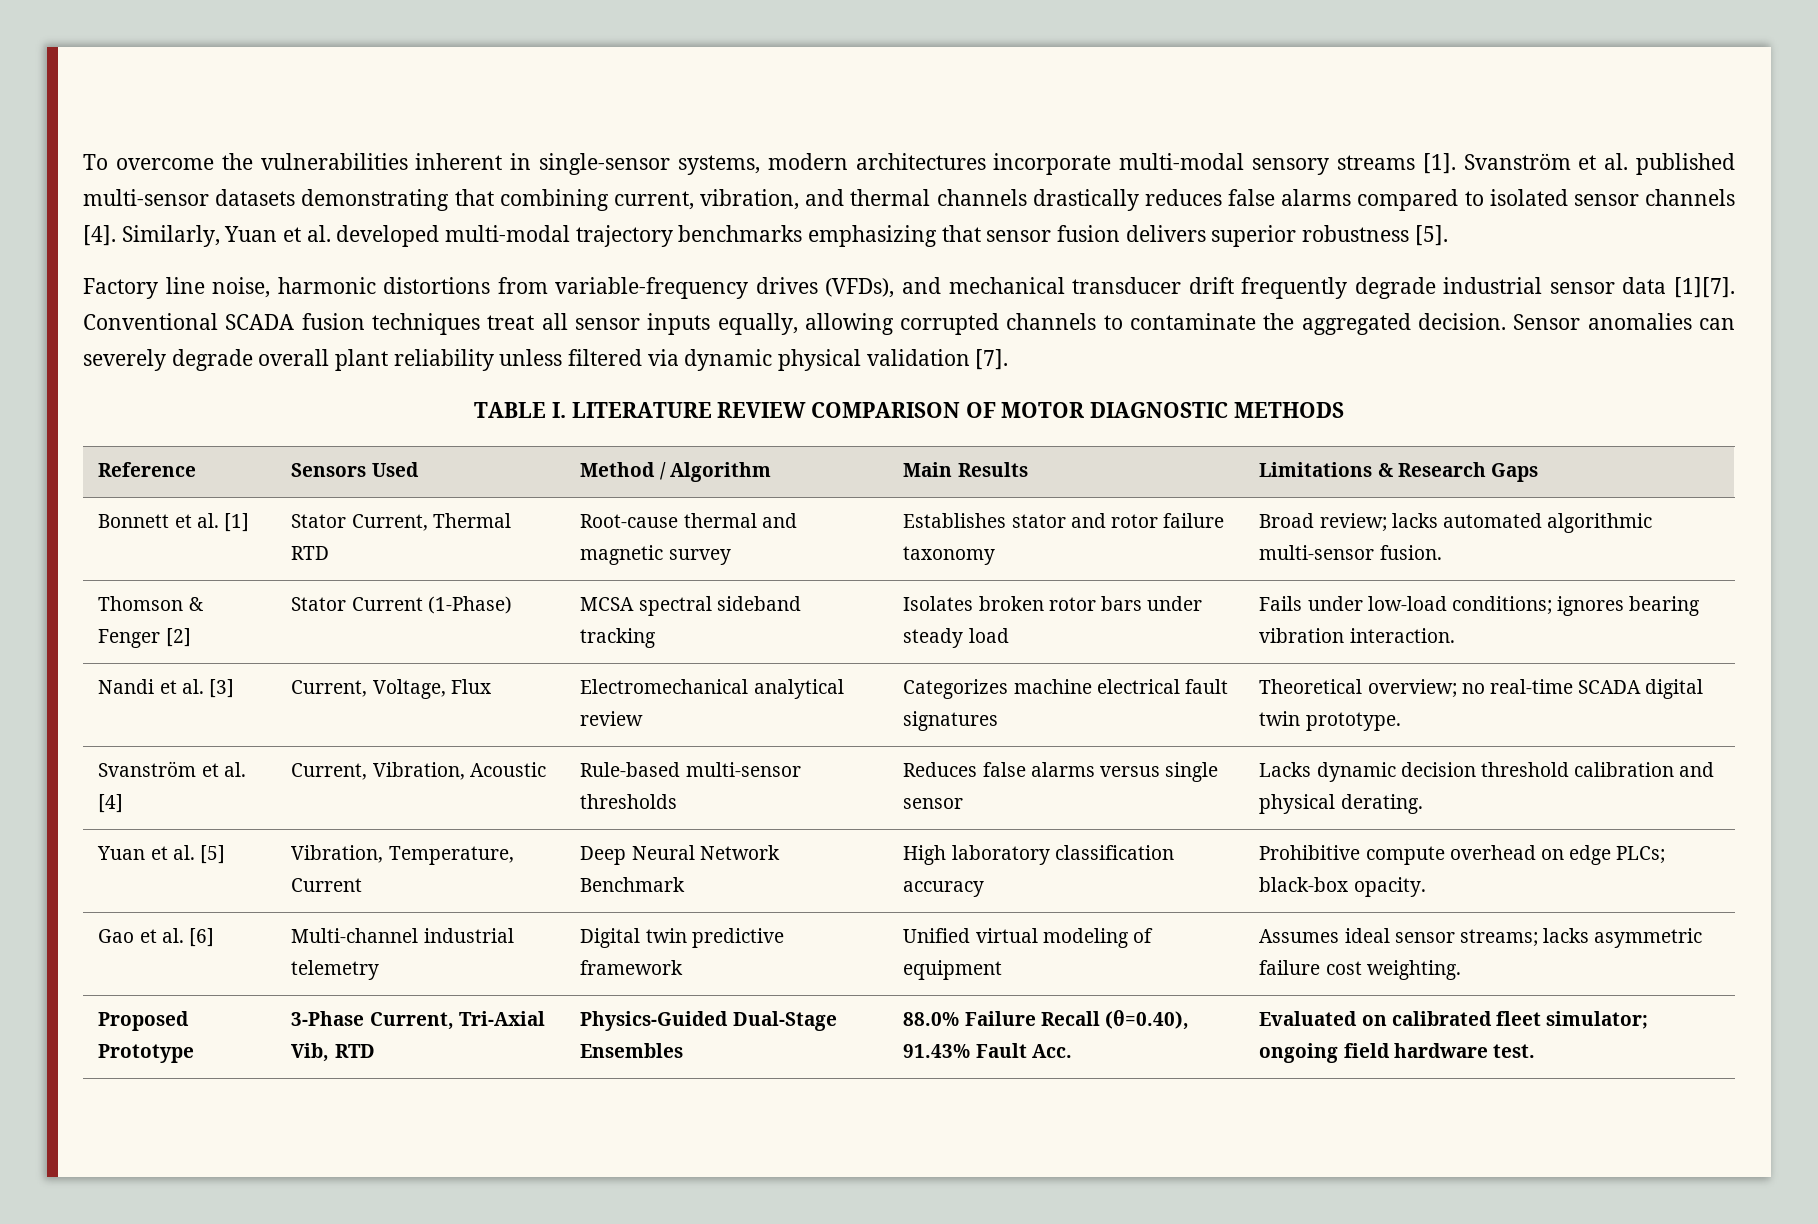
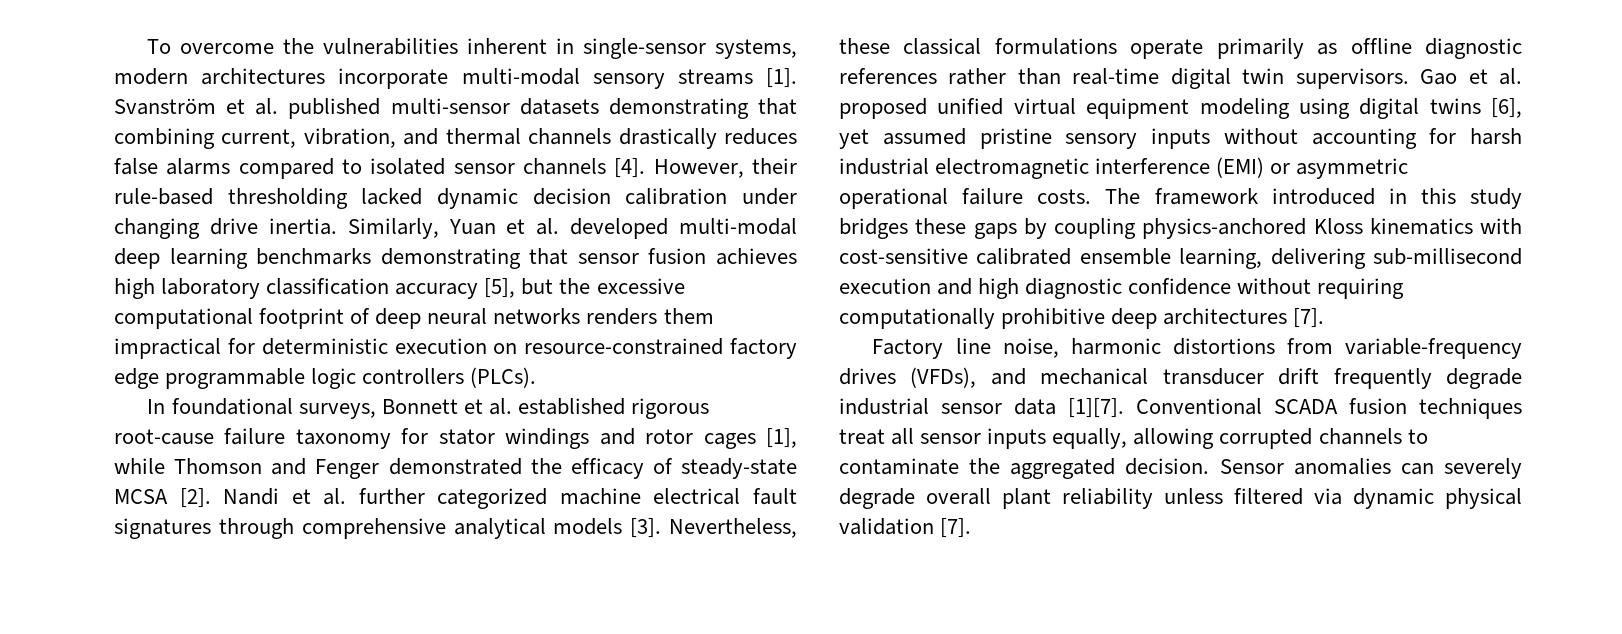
(116, 235) none -> [653,158,797,178] [114,188,797,209] [114,218,337,239] However, their rule-based thresholding lacked dynamic decision calibration under changing drive inertia.
[575,225,1448,247] trajectory benchmarks emphasizing that sensor fusion delivers superior robustness [5]. -> [114,248,797,269] [114,278,685,299] [114,308,714,329] [114,338,798,359] [114,367,537,389] [147,398,710,419] [114,428,798,449] [114,458,797,479] [114,488,797,509] [114,518,797,539] [839,38,1522,59] [839,68,1522,89] [839,98,1522,119] [839,128,1522,149] [839,157,1409,179] [839,188,1522,209] [839,218,1522,239] [839,248,1522,269] [839,278,1405,299] [839,308,1325,329] deep learning benchmarks demonstrating that sensor fusion achieves high laboratory classification accuracy [5], but the excessive computational footprint of deep neural networks renders them impractical for deterministic execution on resource-constrained factory edge programmable logic controllers (PLCs). // In foundational surveys, Bonnett et al. established rigorous root-cause failure taxonomy for stator windings and rotor cages [1], while Thomson and Fenger demonstrated the efficacy of steady-state MCSA [2]. Nandi et al. further categorized machine electrical fault signatures through comprehensive analytical models [3]. Nevertheless, these classical formulations operate primarily as offline diagnostic references rather than real-time digital twin supervisors. Gao et al. proposed unified virtual equipment modeling using digital twins [6], yet assumed pristine sensory inputs without accounting for harsh industrial electromagnetic interference (EMI) or asymmetric operational failure costs. The framework introduced in this study bridges these gaps by coupling physics-anchored Kloss kinematics with cost-sensitive calibrated ensemble learning, delivering sub-millisecond execution and high diagnostic confidence without requiring computationally prohibitive deep architectures [7].
[474,402,1344,418] [98,462,197,477] [291,462,419,477] [580,462,771,482] [903,462,1028,477] [1259,462,1538,482] [98,513,249,532] [291,513,511,531] [291,546,330,560] [580,513,797,528] [580,545,731,565] [903,513,1224,528] [903,546,996,565] [1259,513,1652,533] [1259,545,1442,560] [98,596,203,611] [98,628,191,648] [291,596,512,614] [580,596,801,616] [580,628,656,648] [903,596,1202,611] [903,628,1009,648] [1259,596,1700,616] [1259,628,1455,643] [98,679,234,698] [291,679,491,699] [580,679,844,699] [580,711,644,726] [903,679,1228,699] [903,711,999,731] [1259,679,1704,699] [1259,711,1401,731] [98,761,246,777] [98,794,124,813] [291,762,546,780] [580,762,801,777] [580,794,678,809] [903,762,1218,782] [903,798,964,809] [1259,762,1715,782] [1259,794,1423,814] [97,845,225,864] [291,845,514,865] [291,878,363,892] [580,845,780,865] [580,877,686,892] [903,845,1174,865] [903,881,985,897] [1259,845,1666,865] [1259,877,1426,897] [98,928,214,947] [291,928,514,943] [291,960,380,980] [580,928,784,948] [580,960,684,975] [903,928,1153,948] [903,960,1003,980] [1259,928,1703,948] [1259,960,1461,980] [98,1011,190,1031] [98,1044,195,1063] [291,1011,545,1030] [291,1043,375,1062] [580,1011,837,1031] [580,1043,684,1058] [903,1010,1189,1030] [903,1043,1072,1058] [1259,1011,1648,1029] [1259,1043,1535,1063] // TABLE I. LITERATURE REVIEW COMPARISON OF MOTOR DIAGNOSTIC METHODS // Reference | Sensors Used | Method / Algorithm | Main Results | Limitations & Research Gaps // Bonnett et al. [1] | Stator Current, Thermal RTD | Root-cause thermal and magnetic survey | Establishes stator and rotor failure taxonomy | Broad review; lacks automated algorithmic multi-sensor fusion. // Thomson & Fenger [2] | Stator Current (1-Phase) | MCSA spectral sideband tracking | Isolates broken rotor bars under steady load | Fails under low-load conditions; ignores bearing vibration interaction. // Nandi et al. [3] | Current, Voltage, Flux | Electromechanical analytical review | Categorizes machine electrical fault signatures | Theoretical overview; no real-time SCADA digital twin prototype. // Svanström et al. [4] | Current, Vibration, Acoustic | Rule-based multi-sensor thresholds | Reduces false alarms versus single sensor | Lacks dynamic decision threshold calibration and physical derating. // Yuan et al. [5] | Vibration, Temperature, Current | Deep Neural Network Benchmark | High laboratory classification accuracy | Prohibitive compute overhead on edge PLCs; black-box opacity. // Gao et al. [6] | Multi-channel industrial telemetry | Digital twin predictive framework | Unified virtual modeling of equipment | Assumes ideal sensor streams; lacks asymmetric failure cost weighting. // Proposed Prototype | 3-Phase Current, Tri-Axial Vib, RTD | Physics-Guided Dual-Stage Ensembles | 88.0% Failure Recall (θ=0.40), 91.43% Fault Acc. | Evaluated on calibrated fleet simulator; ongoing field hardware test. -> (972, 528) none

